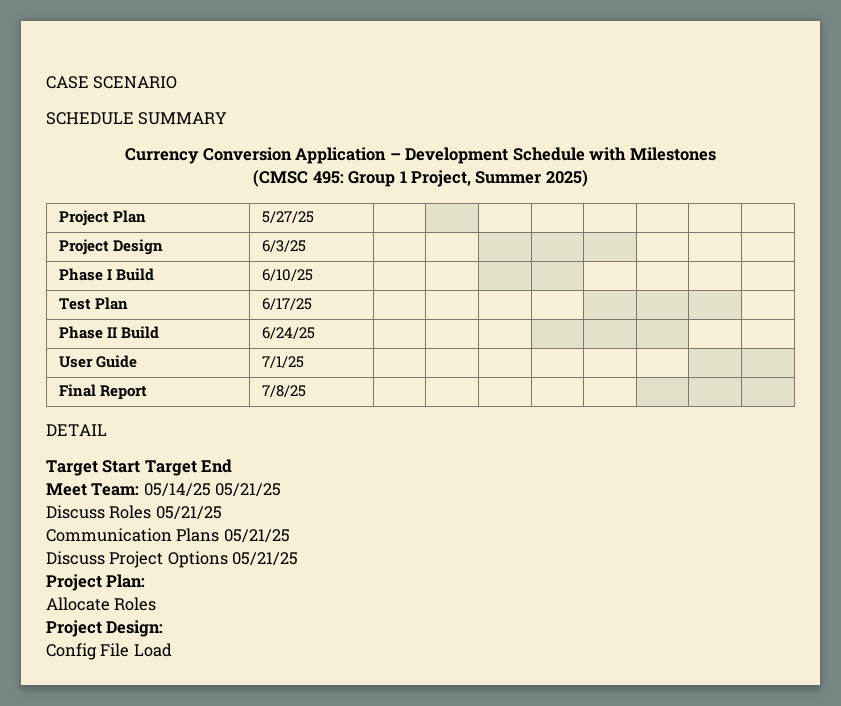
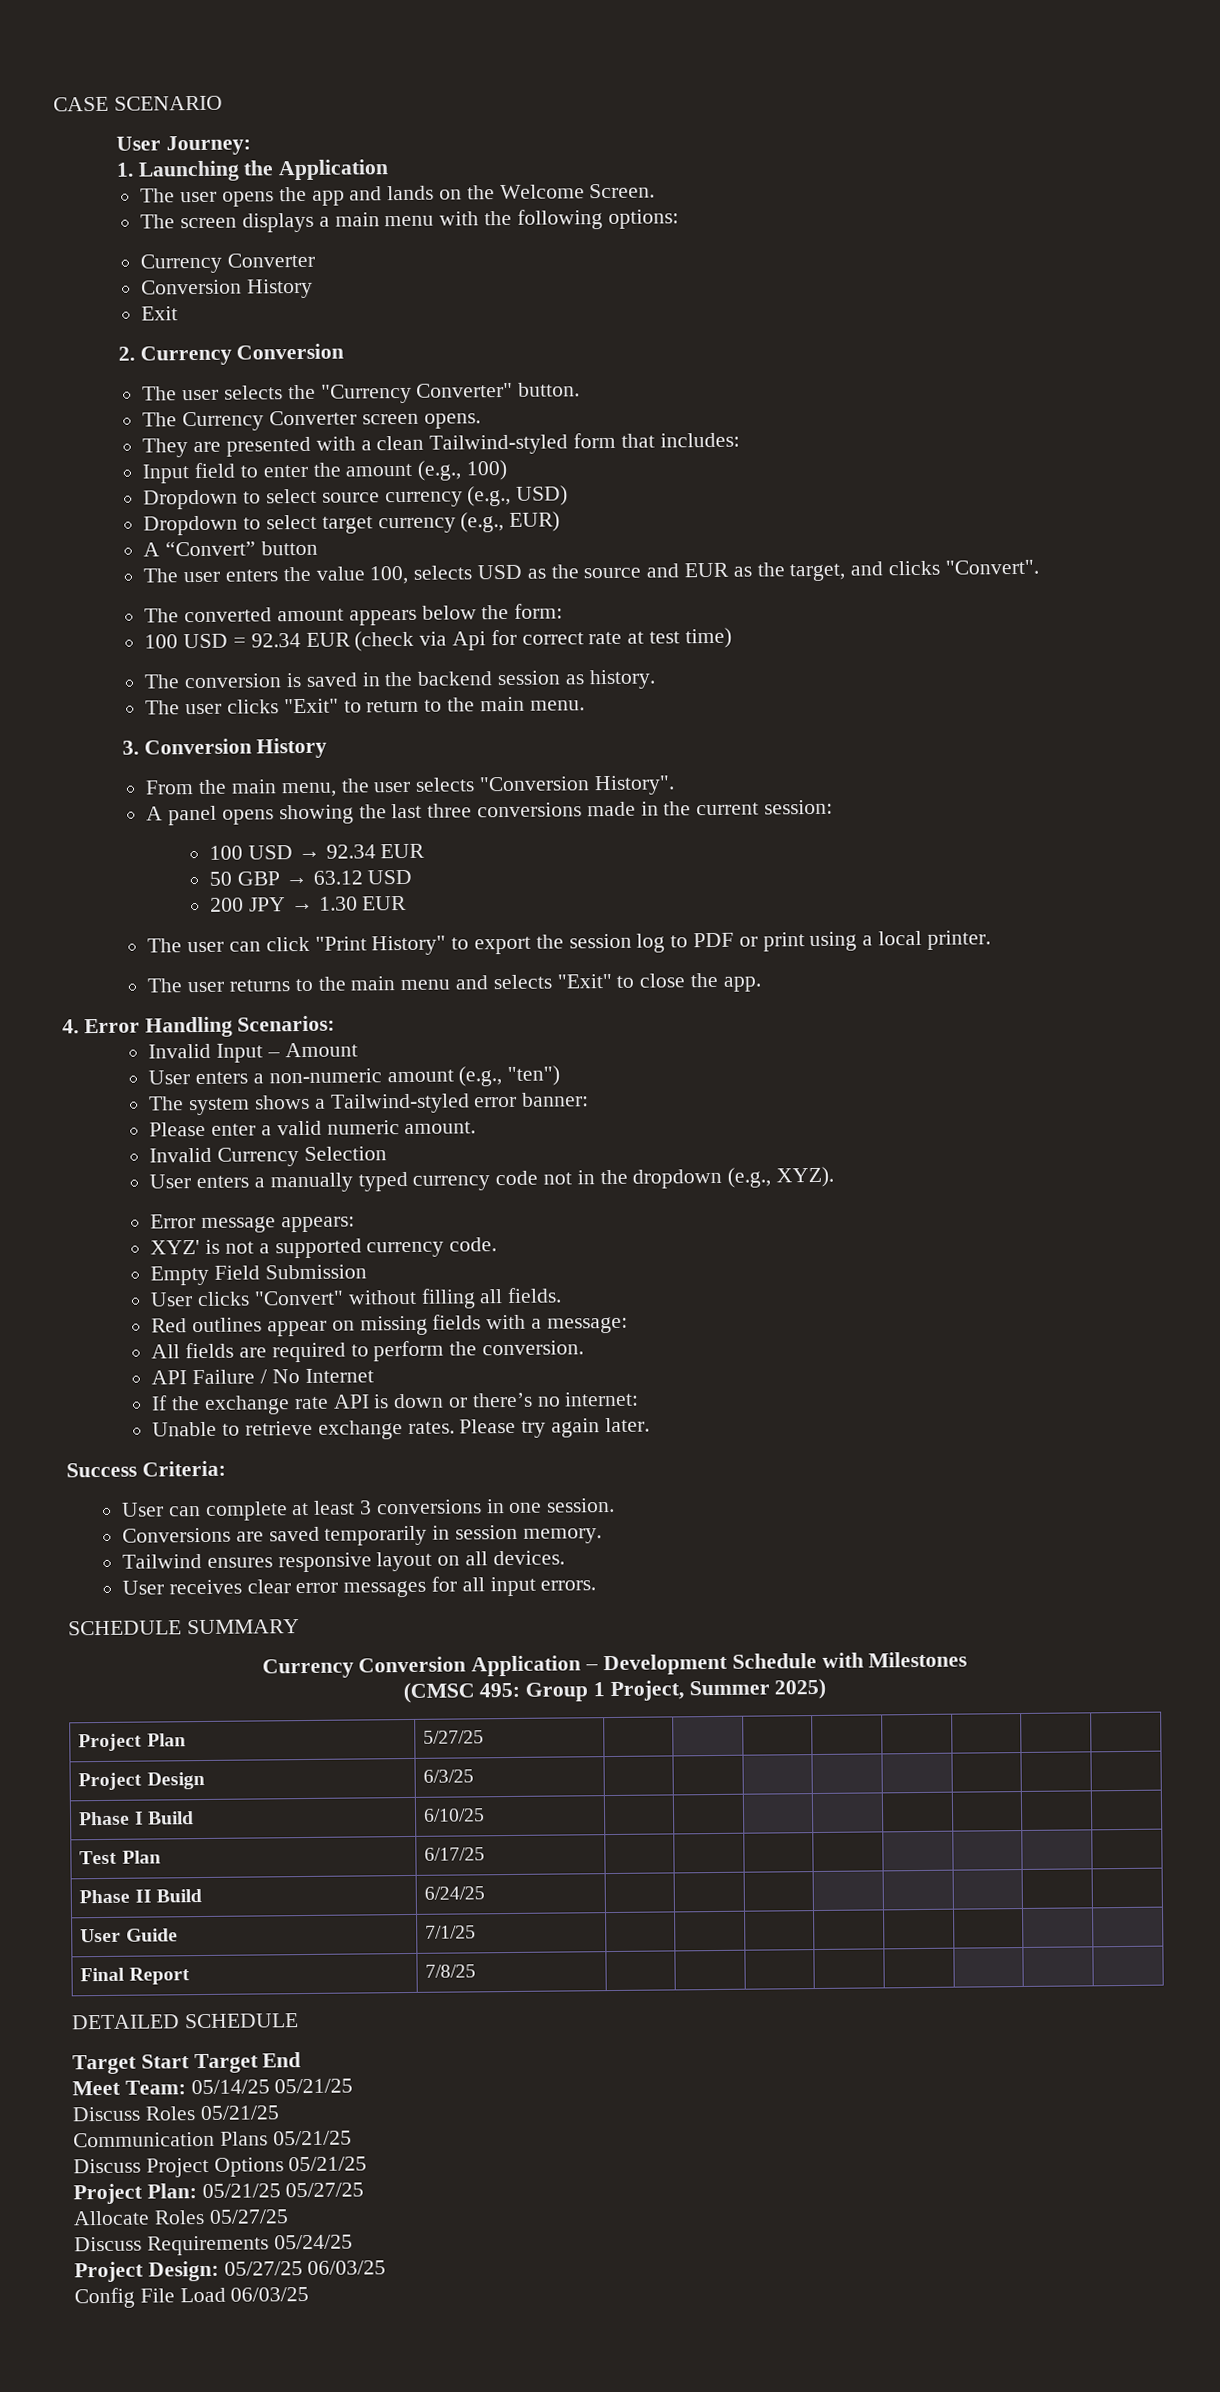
(178, 82) none -> [115,135,251,156] [115,159,390,182] [140,183,656,207] [140,209,679,233] [140,252,316,274] [141,278,314,299] [141,306,179,321] [117,343,345,366] [142,382,581,404] [142,410,481,432] [142,432,740,458] [142,459,508,484] [143,485,569,510] [143,511,561,536] [143,540,319,557] [143,559,1039,585] [144,603,564,626] [144,627,732,652] [144,669,656,690] [145,696,585,715] [121,737,328,759] [145,775,675,798] [146,799,834,826] [209,843,426,860] [209,869,413,886] [210,895,408,912] [147,930,991,956] [147,972,762,993] [62,1015,336,1038] [148,1042,358,1063] [148,1065,561,1087] [149,1092,590,1116] [149,1120,477,1137] [149,1146,388,1167] [149,1166,835,1193] [150,1214,356,1233] [150,1237,498,1259] [150,1264,368,1286] [150,1287,563,1309] [151,1314,628,1337] [151,1340,585,1363] [151,1368,374,1385] [151,1391,640,1415] [152,1417,650,1440] [66,1460,226,1478] [121,1497,616,1521] [122,1524,602,1546] [122,1550,565,1573] [122,1576,597,1598] // User Journey: // 1. Launching the Application // The user opens the app and lands on the Welcome Screen. // The screen displays a main menu with the following options: // Currency Converter // Conversion History // Exit // 2. Currency Conversion // The user selects the "Currency Converter" button. // The Currency Converter screen opens. // They are presented with a clean Tailwind-styled form that includes: // Input field to enter the amount (e.g., 100) // Dropdown to select source currency (e.g., USD) // Dropdown to select target currency (e.g., EUR) // A “Convert” button // The user enters the value 100, selects USD as the source and EUR as the target, and clicks "Convert". // The converted amount appears below the form: // 100 USD = 92.34 EUR (check via Api for correct rate at test time) // The conversion is saved in the backend session as history. // The user clicks "Exit" to return to the main menu. // 3. Conversion History // From the main menu, the user selects "Conversion History". // A panel opens showing the last three conversions made in the current session: // 100 USD → 92.34 EUR // 50 GBP → 63.12 USD // 200 JPY → 1.30 EUR // The user can click "Print History" to export the session log to PDF or print using a local printer. // The user returns to the main menu and selects "Exit" to close the app. // 4. Error Handling Scenarios: // Invalid Input – Amount // User enters a non-numeric amount (e.g., "ten") // The system shows a Tailwind-styled error banner: // Please enter a valid numeric amount. // Invalid Currency Selection // User enters a manually typed currency code not in the dropdown (e.g., XYZ). // Error message appears: // XYZ' is not a supported currency code. // Empty Field Submission // User clicks "Convert" without filling all fields. // Red outlines appear on missing fields with a message: // All fields are required to perform the conversion. // API Failure / No Internet // If the exchange rate API is down or there’s no internet: // Unable to retrieve exchange rates. Please try again later. // Success Criteria: // User can complete at least 3 conversions in one session. // Conversions are saved temporarily in session memory. // Tailwind ensures responsive layout on all devices. // User receives clear error messages for all input errors.
[46,424,107,436] DETAIL -> [71,2013,299,2030] DETAILED SCHEDULE
(146, 581) none -> [201,2182,365,2199] 05/21/25 05/27/25
(157, 604) none -> [208,2209,289,2224] [74,2234,353,2256] 05/27/25 // Discuss Requirements 05/24/25
(164, 628) none -> [223,2260,387,2276] 05/27/25 06/03/25
(172, 650) none -> [230,2286,310,2302] 06/03/25

